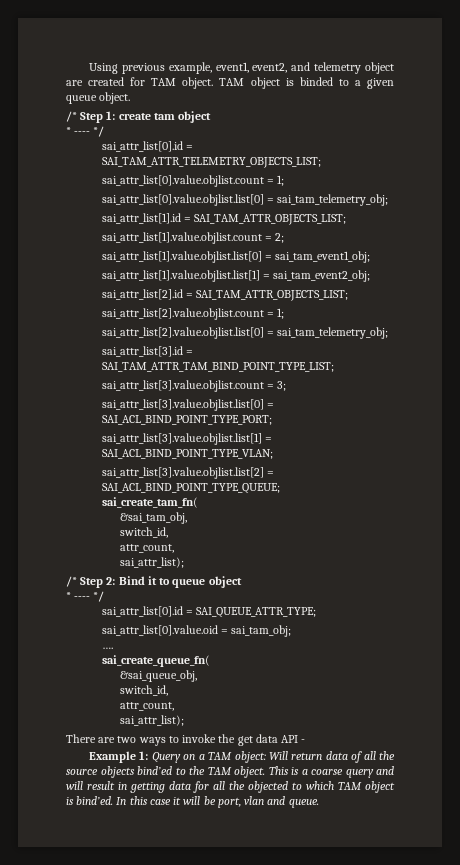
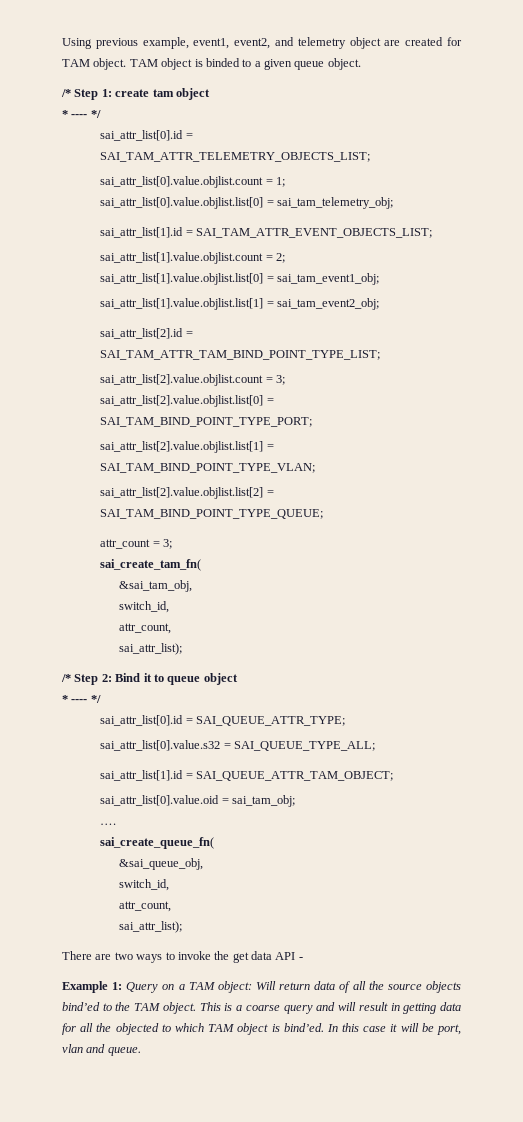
[194,214,347,225] SAI_TAM_ATTR_OBJECTS_LIST; -> [195,228,432,238] SAI_TAM_ATTR_EVENT_OBJECTS_LIST;
[196,290,349,301] SAI_TAM_ATTR_OBJECTS_LIST; -> [100,350,381,360] SAI_TAM_ATTR_TAM_BIND_POINT_TYPE_LIST;
[277,308,285,319] 1; -> [275,375,285,385] 3;
[277,327,389,339] [101,346,194,357] [101,362,334,372] [101,380,287,392] [101,399,275,411] [101,415,272,425] [101,433,273,445] [101,449,273,459] [101,467,275,479] [101,483,280,494] sai_tam_telemetry_obj; // sai_attr_list[3].id = SAI_TAM_ATTR_TAM_BIND_POINT_TYPE_LIST; // sai_attr_list[3].value.objlist.count = 3; // sai_attr_list[3].value.objlist.list[0] = SAI_ACL_BIND_POINT_TYPE_PORT; // sai_attr_list[3].value.objlist.list[1] = SAI_ACL_BIND_POINT_TYPE_VLAN; // sai_attr_list[3].value.objlist.list[2] = SAI_ACL_BIND_POINT_TYPE_QUEUE; -> [100,417,313,427] [100,441,274,453] [100,463,316,473] [100,487,274,499] [100,509,324,519] [100,539,172,549] SAI_TAM_BIND_POINT_TYPE_PORT; // sai_attr_list[2].value.objlist.list[1] = SAI_TAM_BIND_POINT_TYPE_VLAN; // sai_attr_list[2].value.objlist.list[2] = SAI_TAM_BIND_POINT_TYPE_QUEUE; // attr_count = 3;
(317, 612) none -> [100,740,375,751] [100,770,393,781] // sai_attr_list[0].value.s32 = SAI_QUEUE_TYPE_ALL; // sai_attr_list[1].id = SAI_QUEUE_ATTR_TAM_OBJECT;

